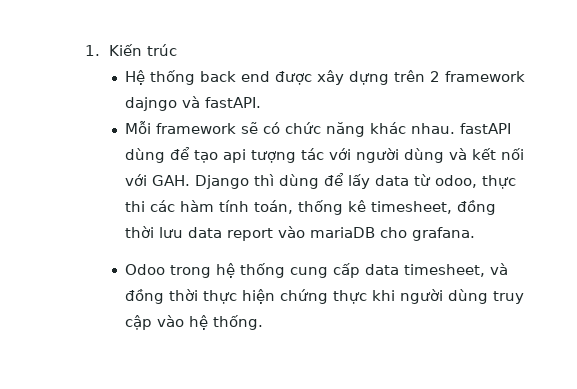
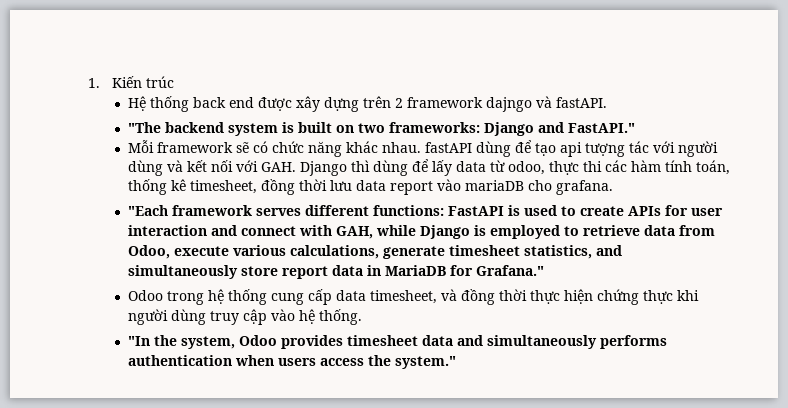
(262, 102) none -> [127,122,635,136] // "The backend system is built on two frameworks: Django and FastAPI."
(476, 234) none -> [127,205,723,216] [127,225,715,239] [127,245,622,259] [127,265,544,279] // "Each framework serves different functions: FastAPI is used to create APIs for user interaction and connect with GAH, while Django is employed to retrieve data from Odoo, execute various calculations, generate timesheet statistics, and simultaneously store report data in MariaDB for Grafana."
(264, 322) none -> [127,335,667,349] [127,355,456,369] // "In the system, Odoo provides timesheet data and simultaneously performs authentication when users access the system."

